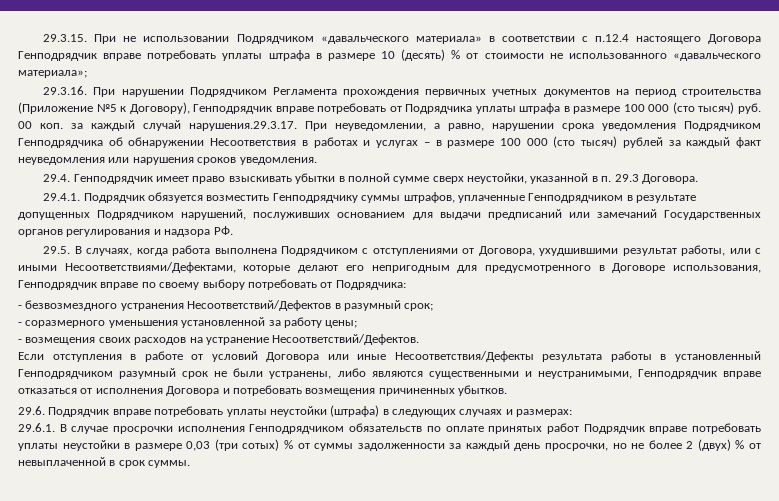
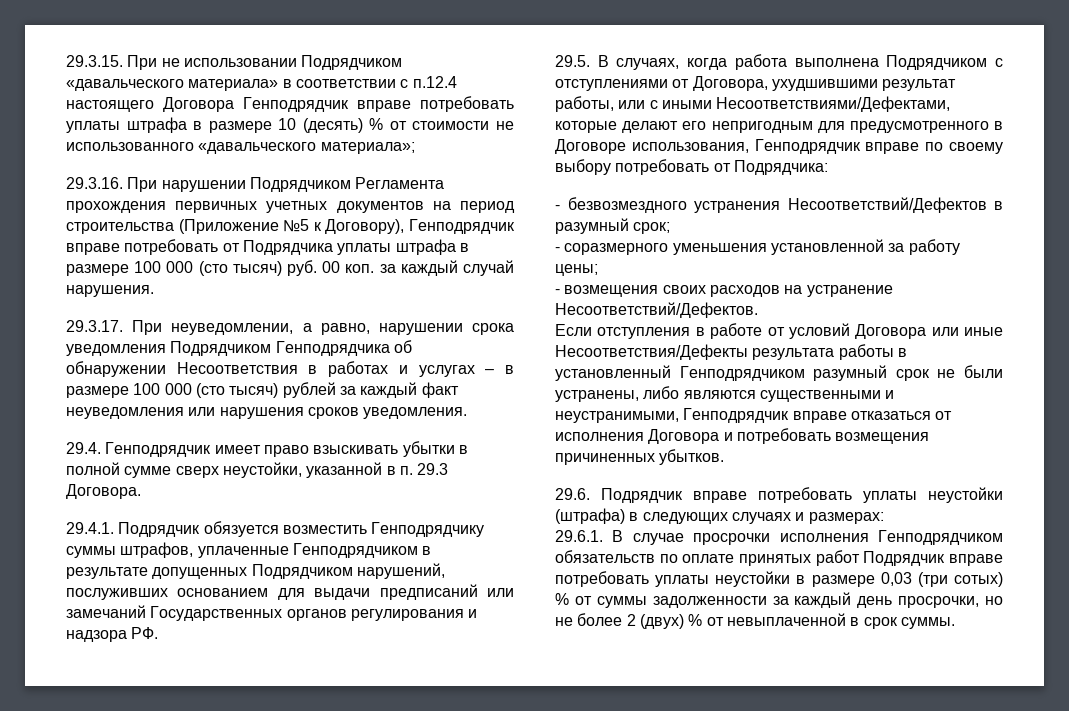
[189,121,297,131] нарушения.29.3.17. -> [66,285,154,297] [66,320,123,332] нарушения. // 29.3.17.

